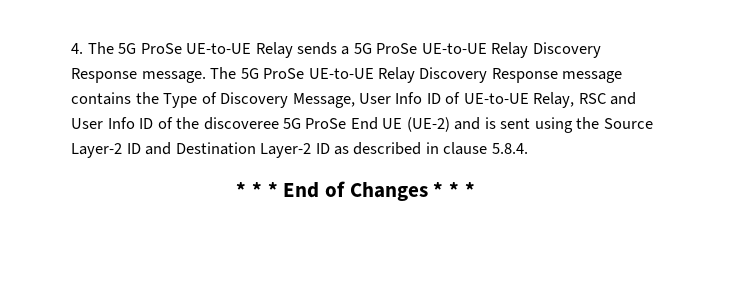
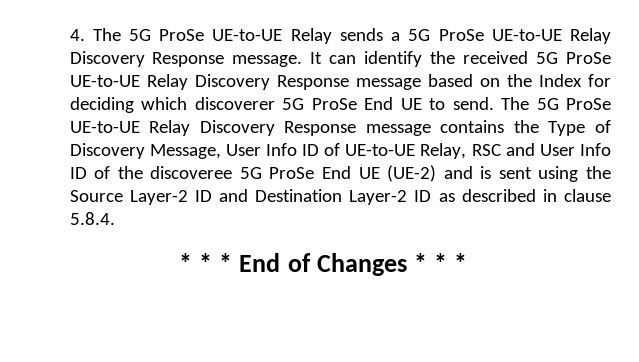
(206, 77) none -> [310,51,611,67] [69,74,611,90] [69,97,494,113] It can identify the received 5G ProSe UE-to-UE Relay Discovery Response message based on the Index for deciding which discoverer 5G ProSe End UE to send.

